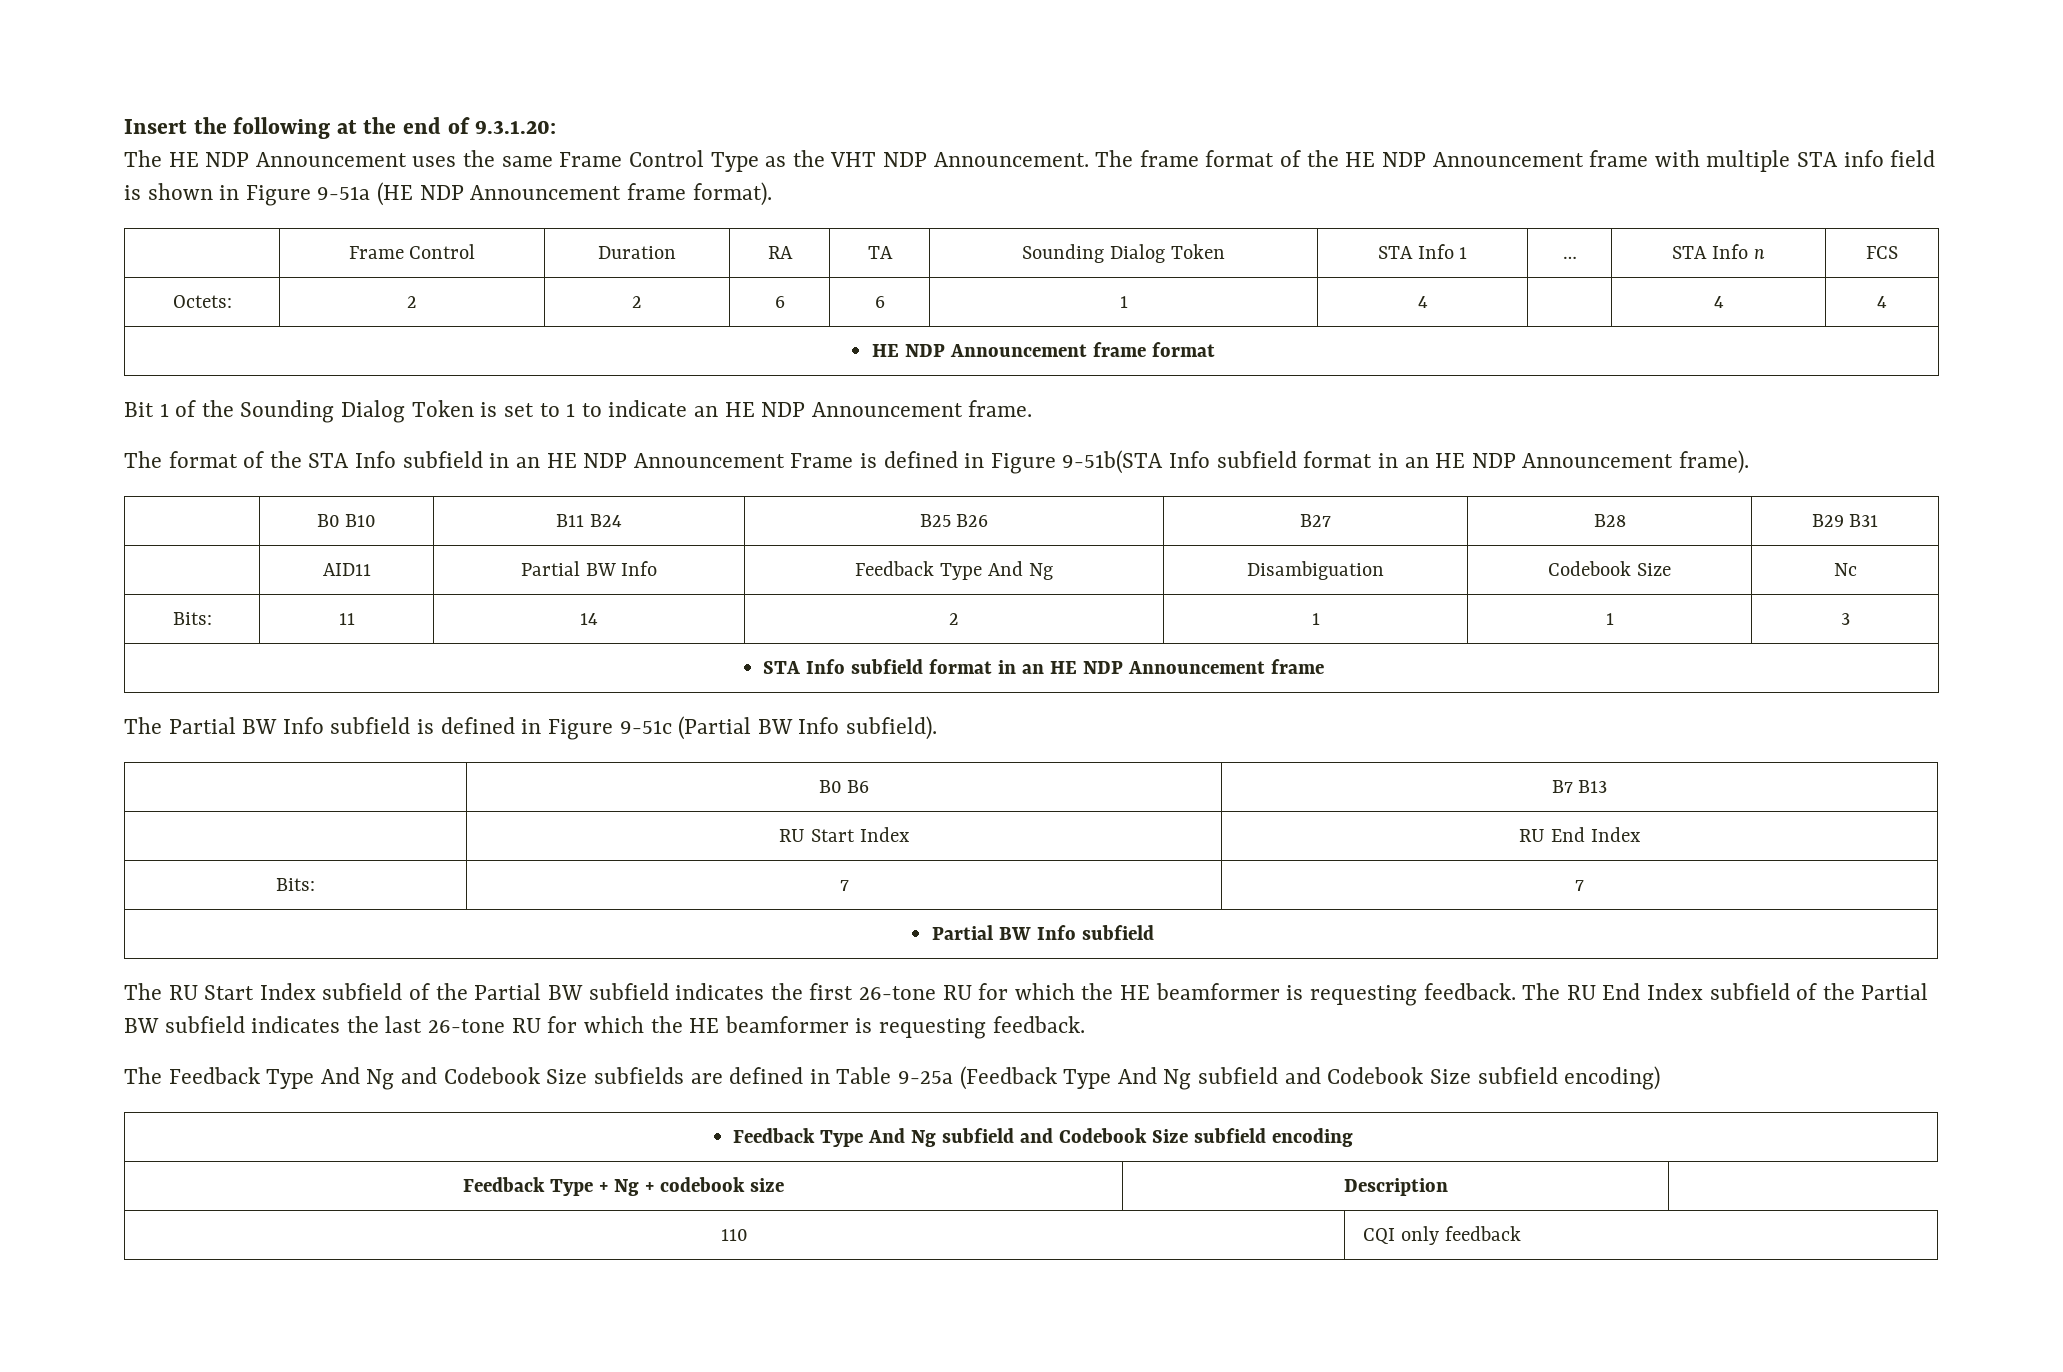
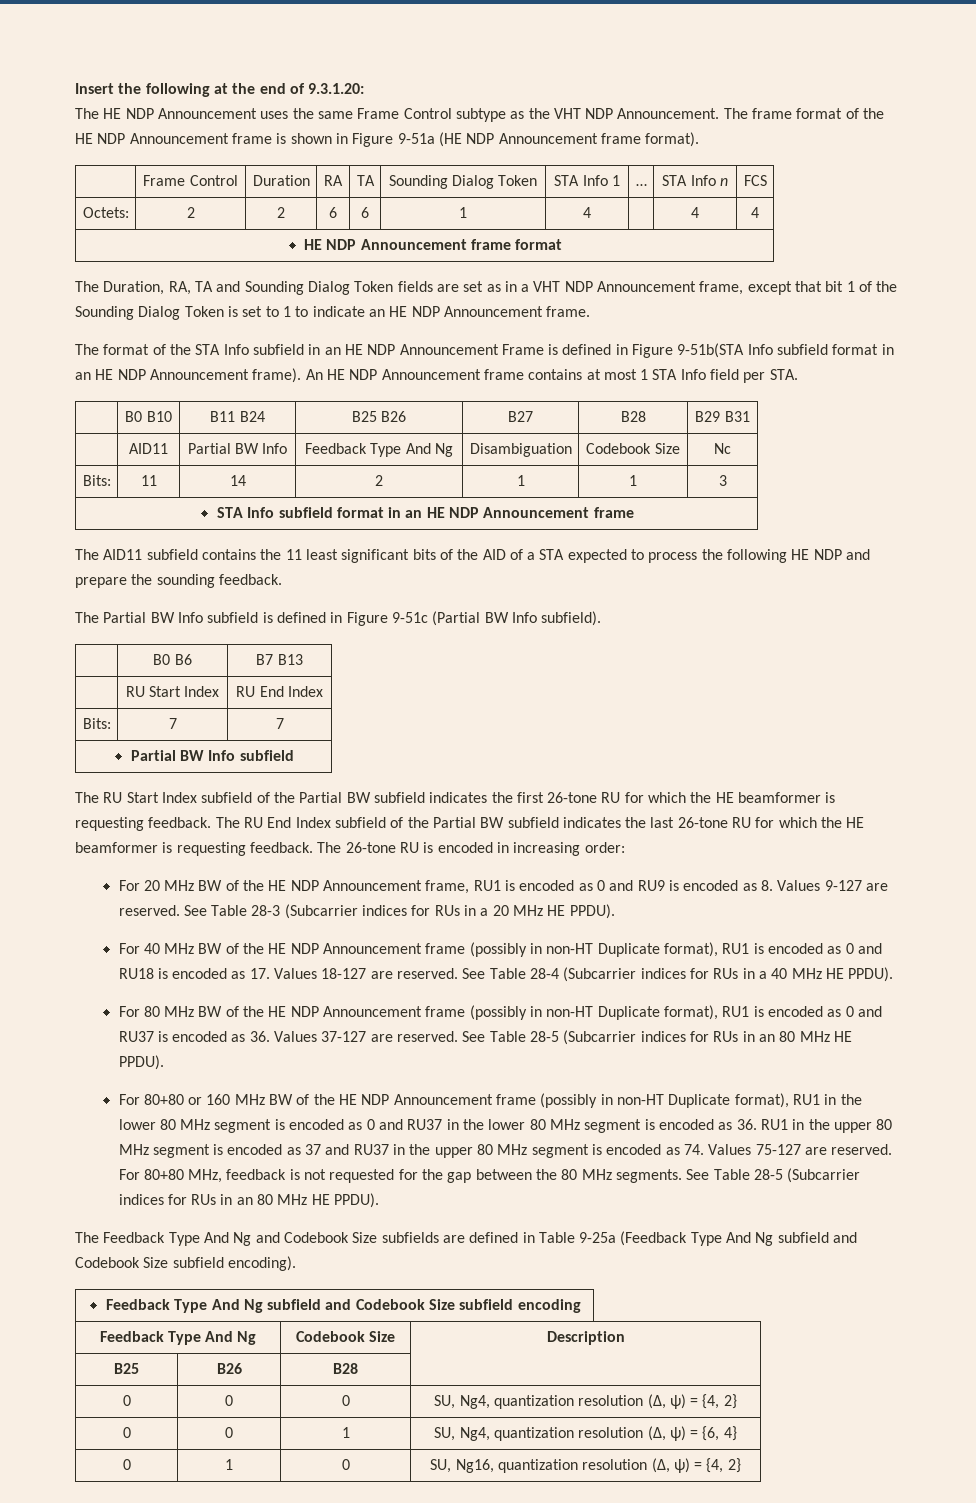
[710,152,759,172] Type -> [455,108,506,122] subtype
[1654,150,1936,172] with multiple STA info field -> (272, 138) none
[124,402,154,417] Bit -> [75,281,844,295] The Duration, RA, TA and Sounding Dialog Token fields are set as in a VHT NDP Announcement frame, except that bit
(1749, 462) none -> [305,369,798,383] An HE NDP Announcement frame contains at most 1 STA Info field per STA.
(1324, 666) none -> [75,549,871,563] [75,574,282,588] // The AID11 subfield contains the 11 least significant bits of the AID of a STA expected to process the following HE NDP and prepare the sounding feedback.
(1085, 1024) none -> [317,842,625,856] [118,880,888,894] [118,904,615,919] [118,942,882,957] [118,967,894,982] [118,1005,882,1020] [118,1030,852,1045] [118,1055,164,1070] [118,1093,862,1108] [118,1119,893,1133] [118,1144,893,1158] [118,1168,861,1183] [118,1193,380,1208] The 26-tone RU is encoded in increasing order: // For 20 MHz BW of the HE NDP Announcement frame, RU1 is encoded as 0 and RU9 is encoded as 8. Values 9-127 are reserved. See Table 28-3 (Subcarrier indices for RUs in a 20 MHz HE PPDU). // For 40 MHz BW of the HE NDP Announcement frame (possibly in non-HT Duplicate format), RU1 is encoded as 0 and RU18 is encoded as 17. Values 18-127 are reserved. See Table 28-4 (Subcarrier indices for RUs in a 40 MHz HE PPDU). // For 80 MHz BW of the HE NDP Announcement frame (possibly in non-HT Duplicate format), RU1 is encoded as 0 and RU37 is encoded as 36. Values 37-127 are reserved. See Table 28-5 (Subcarrier indices for RUs in an 80 MHz HE PPDU). // For 80+80 or 160 MHz BW of the HE NDP Announcement frame (possibly in non-HT Duplicate format), RU1 in the lower 80 MHz segment is encoded as 0 and RU37 in the lower 80 MHz segment is encoded as 36. RU1 in the upper 80 MHz segment is encoded as 37 and RU37 in the upper 80 MHz segment is encoded as 74. Values 75-127 are reserved. For 80+80 MHz, feedback is not requested for the gap between the 80 MHz segments. See Table 28-5 (Subcarrier indices for RUs in an 80 MHz HE PPDU).
[1564,1066,1661,1090] encoding) -> [227,1256,296,1271] encoding).
[599,1177,784,1196] [1343,1178,1448,1196] [721,1229,748,1241] [1363,1226,1522,1245] + Ng + codebook size | Description // 110 | CQI only feedback -> [205,1331,257,1345] [295,1331,396,1342] [546,1331,625,1345] [114,1363,139,1374] [216,1363,242,1374] [333,1363,358,1374] [122,1395,131,1406] [225,1395,234,1406] [341,1395,350,1406] [434,1394,737,1409] [122,1427,131,1438] [225,1427,234,1438] [341,1427,350,1438] [434,1426,737,1441] [122,1459,131,1470] [225,1459,234,1470] [341,1459,350,1470] [430,1458,741,1473] And Ng | Codebook Size | Description // B25 | B26 | B28 | // 0 | 0 | 0 | SU, Ng4, quantization resolution (∆, ψ) = {4, 2} // 0 | 0 | 1 | SU, Ng4, quantization resolution (∆, ψ) = {6, 4} // 0 | 1 | 0 | SU, Ng16, quantization resolution (∆, ψ) = {4, 2}

